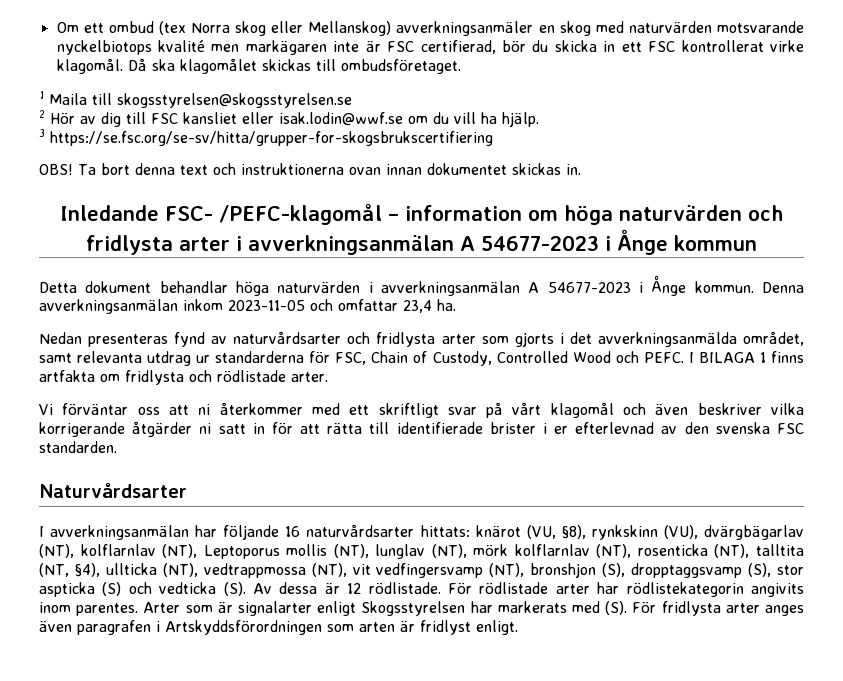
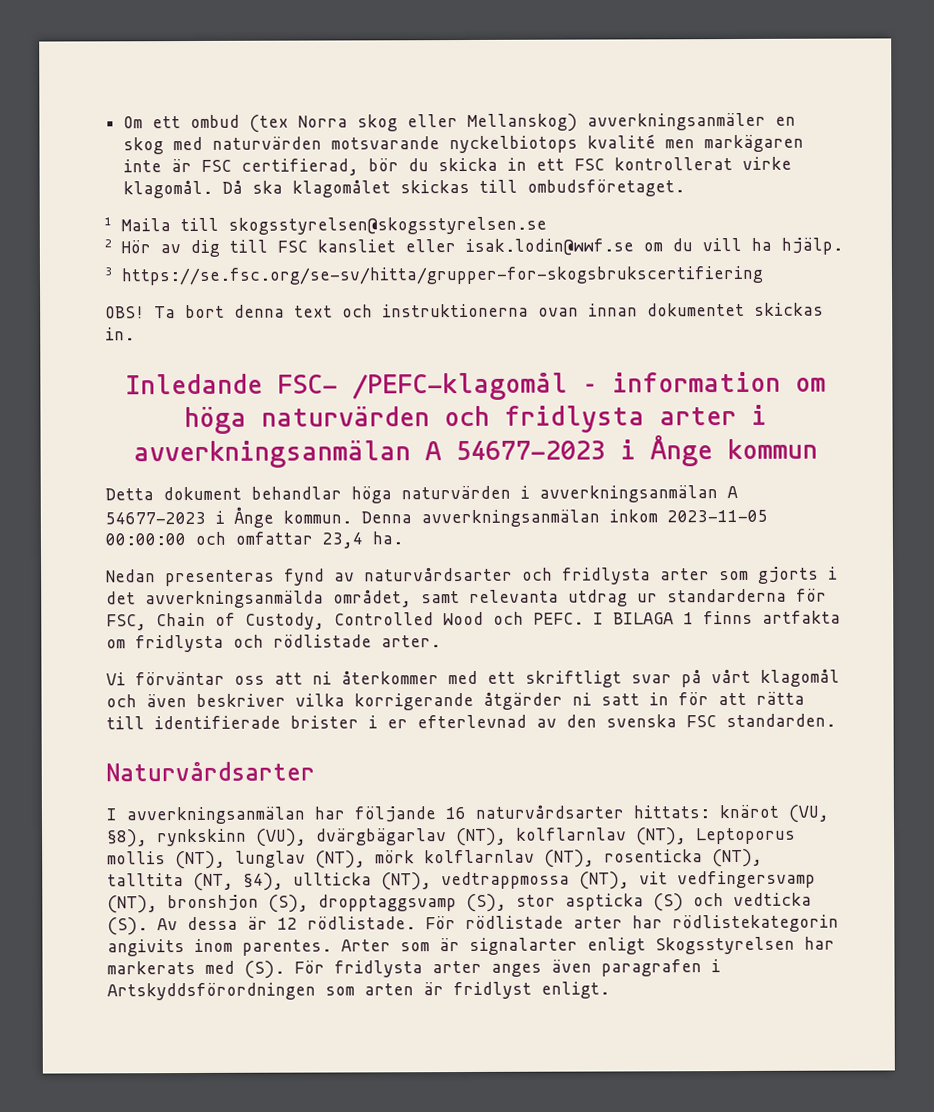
(305, 305) none -> [105,533,186,546] 00:00:00

